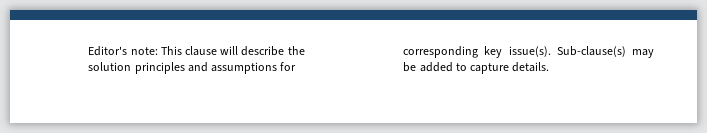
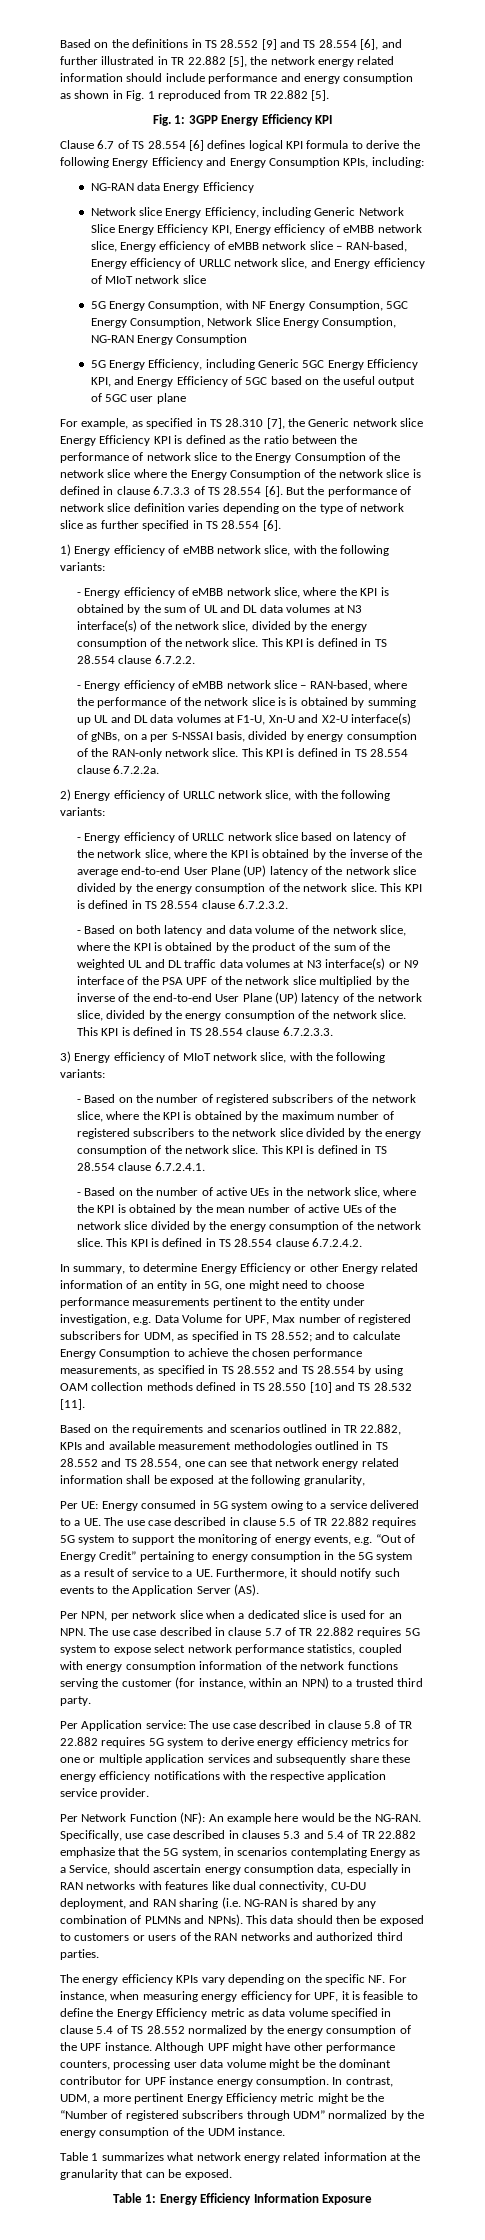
[88,46,305,56] [88,62,297,74] [403,46,654,58] [403,62,550,74] Editor's note: This clause will describe the solution principles and assumptions for corresponding key issue(s). Sub-clause(s) may be added to capture details. -> [60,39,402,50] [60,56,395,67] [60,73,414,84] [60,90,330,101] [153,114,332,126] [60,140,420,151] [60,157,424,168] [90,182,254,193] [90,207,404,218] [90,224,422,235] [90,241,407,252] [90,258,425,269] [90,275,206,284] [90,300,409,311] [90,317,397,328] [90,334,248,345] [90,359,419,370] [90,376,416,387] [90,393,186,404] [60,418,424,429] [60,435,358,446] [60,452,401,463] [60,469,421,480] [60,486,412,497] [60,503,405,514] [60,520,281,531] [60,544,390,556] [60,562,105,571] [76,587,389,598] [76,604,362,615] [76,620,367,632] [76,638,387,649] [76,655,195,664] [76,680,408,691] [76,697,416,708] [76,713,411,725] [76,731,417,742] [76,748,408,759] [76,765,160,774] [60,789,391,801] [60,807,105,816] [76,832,406,843] [76,849,423,860] [76,865,417,877] [76,883,422,894] [76,900,289,909] [76,925,406,936] [76,942,391,953] [76,958,419,970] [76,976,409,987] [76,992,422,1004] [76,1010,407,1021] [76,1027,333,1036] [60,1051,386,1063] [60,1069,105,1078] [76,1094,416,1105] [76,1111,394,1122] [76,1128,422,1139] [76,1145,387,1156] [76,1162,205,1171] [76,1187,417,1198] [76,1204,397,1215] [76,1221,422,1232] [76,1238,363,1247] [60,1263,419,1274] [60,1280,364,1291] [60,1297,366,1308] [60,1314,412,1325] [60,1331,400,1342] [60,1348,363,1359] [60,1365,403,1376] [60,1382,412,1393] [60,1399,85,1410] [60,1424,402,1435] [60,1441,388,1452] [60,1458,399,1469] [60,1475,365,1486] [60,1500,420,1511] [60,1517,416,1528] [60,1534,416,1545] [60,1551,413,1562] [60,1568,400,1579] [60,1584,259,1596] [60,1610,402,1621] [60,1627,420,1638] [60,1644,402,1655] [60,1661,398,1672] [60,1677,424,1689] [60,1696,91,1706] [60,1720,413,1731] [60,1737,410,1748] [60,1754,410,1765] [60,1771,387,1782] [60,1788,150,1799] [60,1812,421,1824] [60,1830,417,1841] [60,1847,421,1858] [60,1864,411,1875] [60,1881,366,1892] [60,1897,377,1909] [60,1914,424,1926] [60,1932,403,1941] [60,1949,99,1960] [60,1974,407,1985] [60,1991,418,2002] [60,2008,392,2019] [60,2025,411,2036] [60,2042,395,2053] [60,2059,391,2070] [60,2076,393,2087] [60,2093,385,2104] [60,2110,424,2121] [60,2127,285,2138] [60,2152,421,2163] [60,2169,232,2180] [113,2193,372,2205] Based on the definitions in TS 28.552 [9] and TS 28.554 [6], and further illustrated in TR 22.882 [5], the network energy related information should include performance and energy consumption as shown in Fig. 1 reproduced from TR 22.882 [5]. // Fig. 1: 3GPP Energy Efficiency KPI // Clause 6.7 of TS 28.554 [6] defines logical KPI formula to derive the following Energy Efficiency and Energy Consumption KPIs, including: // NG-RAN data Energy Efficiency // Network slice Energy Efficiency, including Generic Network Slice Energy Efficiency KPI, Energy efficiency of eMBB network slice, Energy efficiency of eMBB network slice – RAN-based, Energy efficiency of URLLC network slice, and Energy efficiency of MIoT network slice // 5G Energy Consumption, with NF Energy Consumption, 5GC Energy Consumption, Network Slice Energy Consumption, NG-RAN Energy Consumption // 5G Energy Efficiency, including Generic 5GC Energy Efficiency KPI, and Energy Efficiency of 5GC based on the useful output of 5GC user plane // For example, as specified in TS 28.310 [7], the Generic network slice Energy Efficiency KPI is defined as the ratio between the performance of network slice to the Energy Consumption of the network slice where the Energy Consumption of the network slice is defined in clause 6.7.3.3 of TS 28.554 [6]. But the performance of network slice definition varies depending on the type of network slice as further specified in TS 28.554 [6]. // 1) Energy efficiency of eMBB network slice, with the following variants: // - Energy efficiency of eMBB network slice, where the KPI is obtained by the sum of UL and DL data volumes at N3 interface(s) of the network slice, divided by the energy consumption of the network slice. This KPI is defined in TS 28.554 clause 6.7.2.2. // - Energy efficiency of eMBB network slice – RAN-based, where the performance of the network slice is is obtained by summing up UL and DL data volumes at F1-U, Xn-U and X2-U interface(s) of gNBs, on a per S-NSSAI basis, divided by energy consumption of the RAN-only network slice. This KPI is defined in TS 28.554 clause 6.7.2.2a. // 2) Energy efficiency of URLLC network slice, with the following variants: // - Energy efficiency of URLLC network slice based on latency of the network slice, where the KPI is obtained by the inverse of the average end-to-end User Plane (UP) latency of the network slice divided by the energy consumption of the network slice. This KPI is defined in TS 28.554 clause 6.7.2.3.2. // - Based on both latency and data volume of the network slice, where the KPI is obtained by the product of the sum of the weighted UL and DL traffic data volumes at N3 interface(s) or N9 interface of the PSA UPF of the network slice multiplied by the inverse of the end-to-end User Plane (UP) latency of the network slice, divided by the energy consumption of the network slice. This KPI is defined in TS 28.554 clause 6.7.2.3.3. // 3) Energy efficiency of MIoT network slice, with the following variants: // - Based on the number of registered subscribers of the network slice, where the KPI is obtained by the maximum number of registered subscribers to the network slice divided by the energy consumption of the network slice. This KPI is defined in TS 28.554 clause 6.7.2.4.1. // - Based on the number of active UEs in the network slice, where the KPI is obtained by the mean number of active UEs of the network slice divided by the energy consumption of the network slice. This KPI is defined in TS 28.554 clause 6.7.2.4.2. // In summary, to determine Energy Efficiency or other Energy related information of an entity in 5G, one might need to choose performance measurements pertinent to the entity under investigation, e.g. Data Volume for UPF, Max number of registered subscribers for UDM, as specified in TS 28.552; and to calculate Energy Consumption to achieve the chosen performance measurements, as specified in TS 28.552 and TS 28.554 by using OAM collection methods defined in TS 28.550 [10] and TS 28.532 [11]. // Based on the requirements and scenarios outlined in TR 22.882, KPIs and available measurement methodologies outlined in TS 28.552 and TS 28.554, one can see that network energy related information shall be exposed at the following granularity, // Per UE: Energy consumed in 5G system owing to a service delivered to a UE. The use case described in clause 5.5 of TR 22.882 requires 5G system to support the monitoring of energy events, e.g. “Out of Energy Credit” pertaining to energy consumption in the 5G system as a result of service to a UE. Furthermore, it should notify such events to the Application Server (AS). // Per NPN, per network slice when a dedicated slice is used for an NPN. The use case described in clause 5.7 of TR 22.882 requires 5G system to expose select network performance statistics, coupled with energy consumption information of the network functions serving the customer (for instance, within an NPN) to a trusted third party. // Per Application service: The use case described in clause 5.8 of TR 22.882 requires 5G system to derive energy efficiency metrics for one or multiple application services and subsequently share these energy efficiency notifications with the respective application service provider. // Per Network Function (NF): An example here would be the NG-RAN. Specifically, use case described in clauses 5.3 and 5.4 of TR 22.882 emphasize that the 5G system, in scenarios contemplating Energy as a Service, should ascertain energy consumption data, especially in RAN networks with features like dual connectivity, CU-DU deployment, and RAN sharing (i.e. NG-RAN is shared by any combination of PLMNs and NPNs). This data should then be exposed to customers or users of the RAN networks and authorized third parties. // The energy efficiency KPIs vary depending on the specific NF. For instance, when measuring energy efficiency for UPF, it is feasible to define the Energy Efficiency metric as data volume specified in clause 5.4 of TS 28.552 normalized by the energy consumption of the UPF instance. Although UPF might have other performance counters, processing user data volume might be the dominant contributor for UPF instance energy consumption. In contrast, UDM, a more pertinent Energy Efficiency metric might be the “Number of registered subscribers through UDM” normalized by the energy consumption of the UDM instance. // Table 1 summarizes what network energy related information at the granularity that can be exposed. // Table 1: Energy Efficiency Information Exposure

